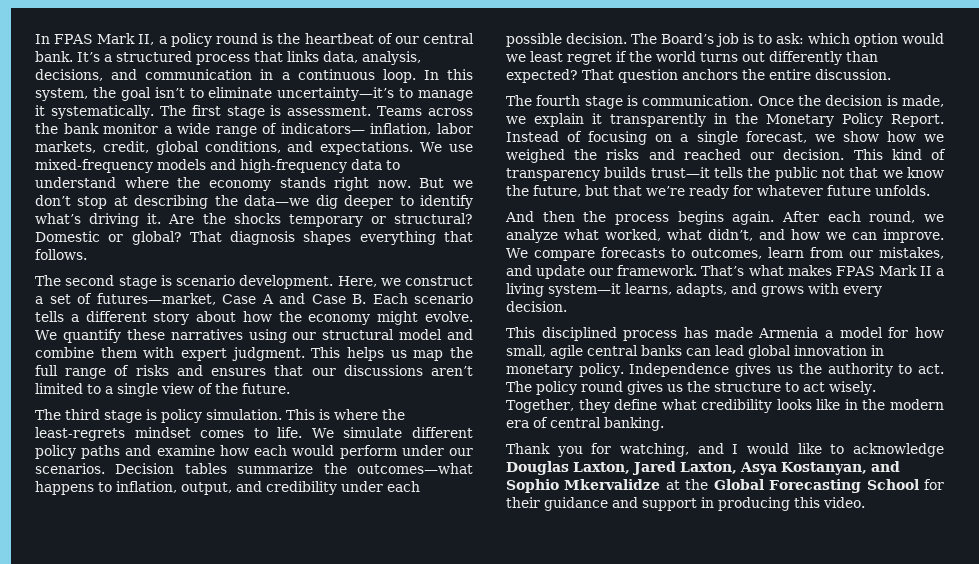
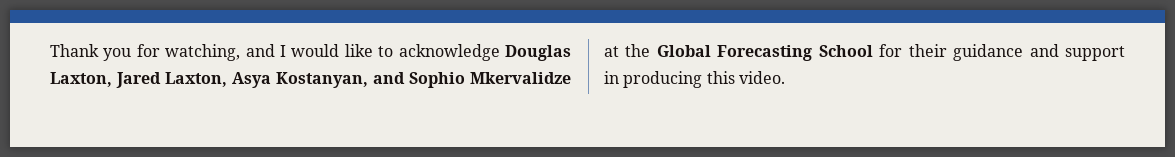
[35,33,474,47] [35,51,421,65] [35,69,473,83] [35,87,473,101] [35,105,473,119] [35,123,473,137] [35,141,473,155] [35,159,400,173] [35,177,473,191] [35,195,474,209] [35,213,473,227] [35,231,473,245] [35,249,87,260] [35,275,473,289] [35,293,473,305] [35,311,473,325] [35,329,473,343] [35,347,474,361] [35,365,474,379] [35,383,290,397] [35,409,405,423] [35,427,474,441] [35,445,474,459] [35,463,473,474] [35,481,420,495] [506,33,944,47] [506,51,878,65] [506,69,891,83] [506,95,944,109] [506,113,944,127] [506,131,944,145] [506,149,946,163] [506,167,944,181] [506,185,930,199] [505,211,944,225] [506,229,944,243] [506,247,944,261] [506,265,944,279] [506,283,882,297] [506,301,567,312] [506,327,944,341] [506,345,884,359] [506,363,944,377] [506,381,876,395] [506,399,944,413] [506,417,664,431] In FPAS Mark II, a policy round is the heartbeat of our central bank. It’s a structured process that links data, analysis, decisions, and communication in a continuous loop. In this system, the goal isn’t to eliminate uncertainty—it’s to manage it systematically. The first stage is assessment. Teams across the bank monitor a wide range of indicators— inflation, labor markets, credit, global conditions, and expectations. We use mixed-frequency models and high-frequency data to understand where the economy stands right now. But we don’t stop at describing the data—we dig deeper to identify what’s driving it. Are the shocks temporary or structural? Domestic or global? That diagnosis shapes everything that follows. // The second stage is scenario development. Here, we construct a set of futures—market, Case A and Case B. Each scenario tells a different story about how the economy might evolve. We quantify these narratives using our structural model and combine them with expert judgment. This helps us map the full range of risks and ensures that our discussions aren’t limited to a single view of the future. // The third stage is policy simulation. This is where the least-regrets mindset comes to life. We simulate different policy paths and examine how each would perform under our scenarios. Decision tables summarize the outcomes—what happens to inflation, output, and credibility under each possible decision. The Board’s job is to ask: which option would we least regret if the world turns out differently than expected? That question anchors the entire discussion. // The fourth stage is communication. Once the decision is made, we explain it transparently in the Monetary Policy Report. Instead of focusing on a single forecast, we show how we weighed the risks and reached our decision. This kind of transparency builds trust—it tells the public not that we know the future, but that we’re ready for whatever future unfolds. // And then the process begins again. After each round, we analyze what worked, what didn’t, and how we can improve. We compare forecasts to outcomes, learn from our mistakes, and update our framework. That’s what makes FPAS Mark II a living system—it learns, adapts, and grows with every decision. // This disciplined process has made Armenia a model for how small, agile central banks can lead global innovation in monetary policy. Independence gives us the authority to act. The policy round gives us the structure to act wisely. Together, they define what credibility looks like in the modern era of central banking. // -> (50, 50) none

